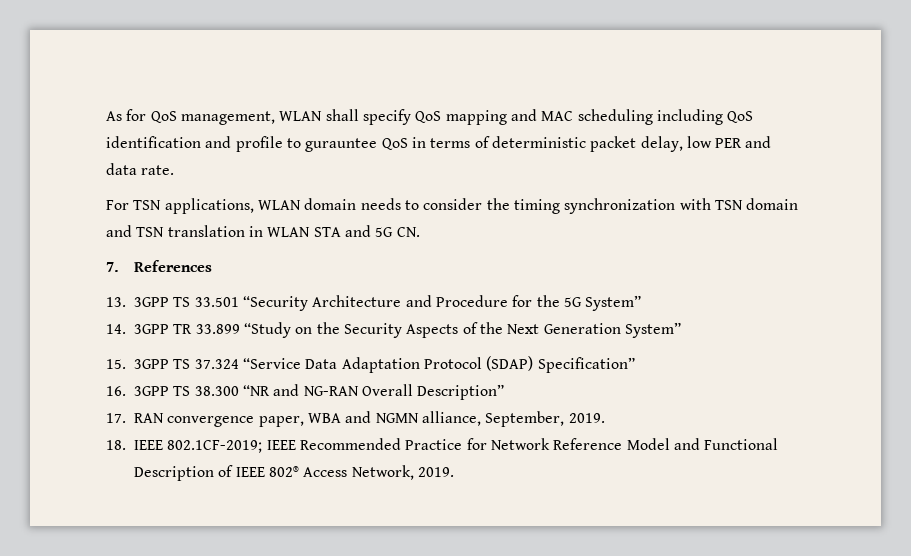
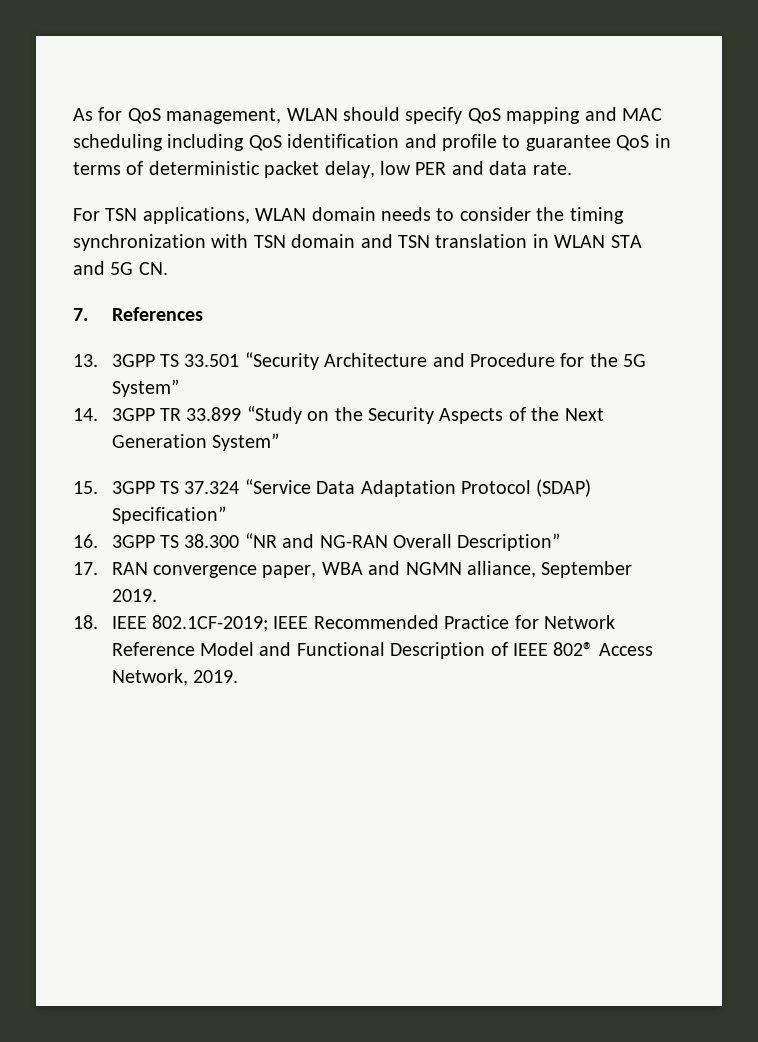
[325,109,359,121] shall -> [343,107,400,121] should
[305,138,378,152] gurauntee -> [525,135,611,151] guarantee
[485,411,565,427] September, -> [541,561,633,578] September

